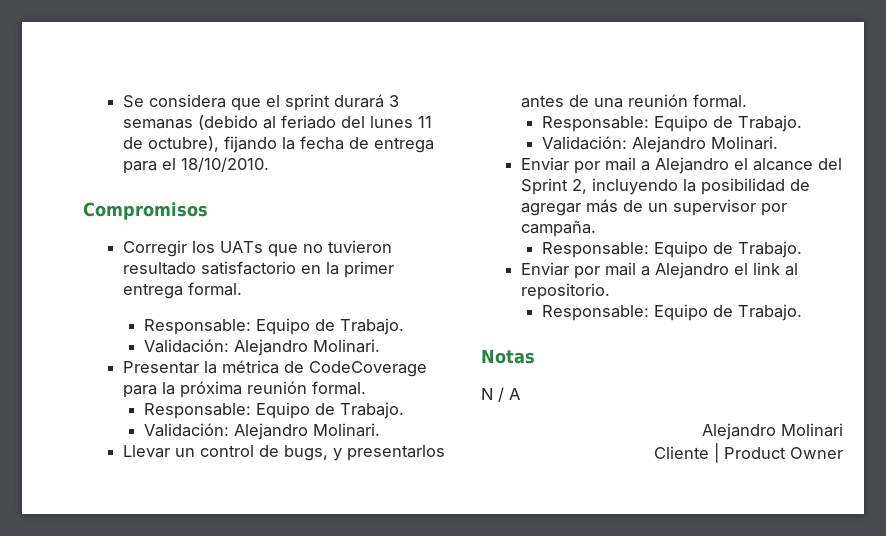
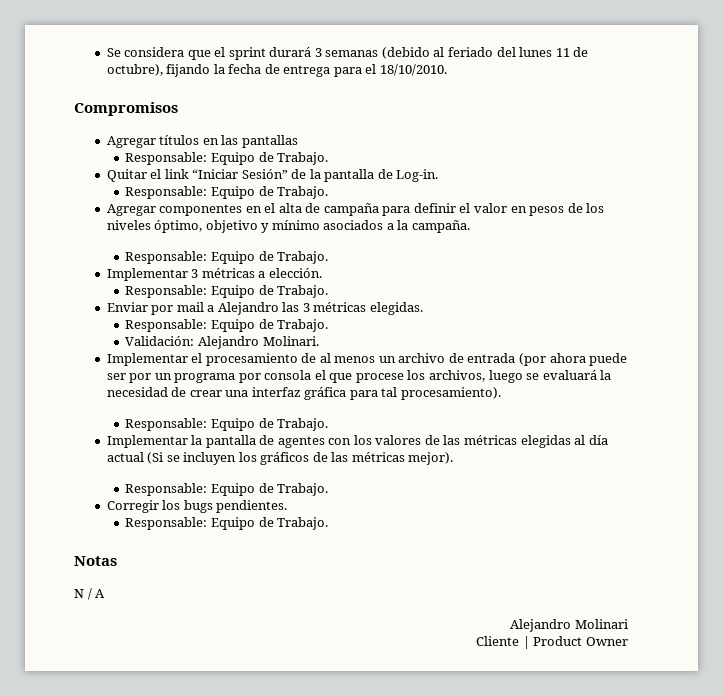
[122,240,392,257] [122,261,394,278] [122,282,242,299] [144,318,405,335] [144,339,381,356] [122,360,427,377] [122,381,366,398] [144,402,405,419] [144,423,381,440] [122,445,445,461] [520,94,747,108] [542,115,803,132] [542,136,779,153] [520,157,842,174] [520,178,810,195] [520,199,787,216] [520,220,596,237] Corregir los UATs que no tuvieron resultado satisfactorio en la primer entrega formal. // Responsable: Equipo de Trabajo. // Validación: Alejandro Molinari. // Presentar la métrica de CodeCoverage para la próxima reunión formal. // Responsable: Equipo de Trabajo. // Validación: Alejandro Molinari. // Llevar un control de bugs, y presentarlos antes de una reunión formal. // Responsable: Equipo de Trabajo. // Validación: Alejandro Molinari. // Enviar por mail a Alejandro el alcance del Sprint 2, incluyendo la posibilidad de agregar más de un supervisor por campaña. -> [106,135,298,148] [125,152,329,165] [106,169,439,182] [125,186,329,199] [106,203,605,216] [106,220,470,233] [125,251,329,264] [106,268,322,281] Agregar títulos en las pantallas // Responsable: Equipo de Trabajo. // Quitar el link “Iniciar Sesión” de la pantalla de Log-in. // Responsable: Equipo de Trabajo. // Agregar componentes en el alta de campaña para definir el valor en pesos de los niveles óptimo, objetivo y mínimo asociados a la campaña. // Responsable: Equipo de Trabajo. // Implementar 3 métricas a elección.
[733,262,798,276] [520,283,610,300] el link al repositorio. -> [282,302,423,315] [125,319,329,332] [125,336,319,349] [106,353,628,366] [106,370,612,383] [106,387,501,400] [125,418,329,431] [106,435,608,448] [106,452,454,465] [125,483,329,496] [106,500,288,513] las 3 métricas elegidas. // Responsable: Equipo de Trabajo. // Validación: Alejandro Molinari. // Implementar el procesamiento de al menos un archivo de entrada (por ahora puede ser por un programa por consola el que procese los archivos, luego se evaluará la necesidad de crear una interfaz gráfica para tal procesamiento). // Responsable: Equipo de Trabajo. // Implementar la pantalla de agentes con los valores de las métricas elegidas al día actual (Si se incluyen los gráficos de las métricas mejor). // Responsable: Equipo de Trabajo. // Corregir los bugs pendientes.

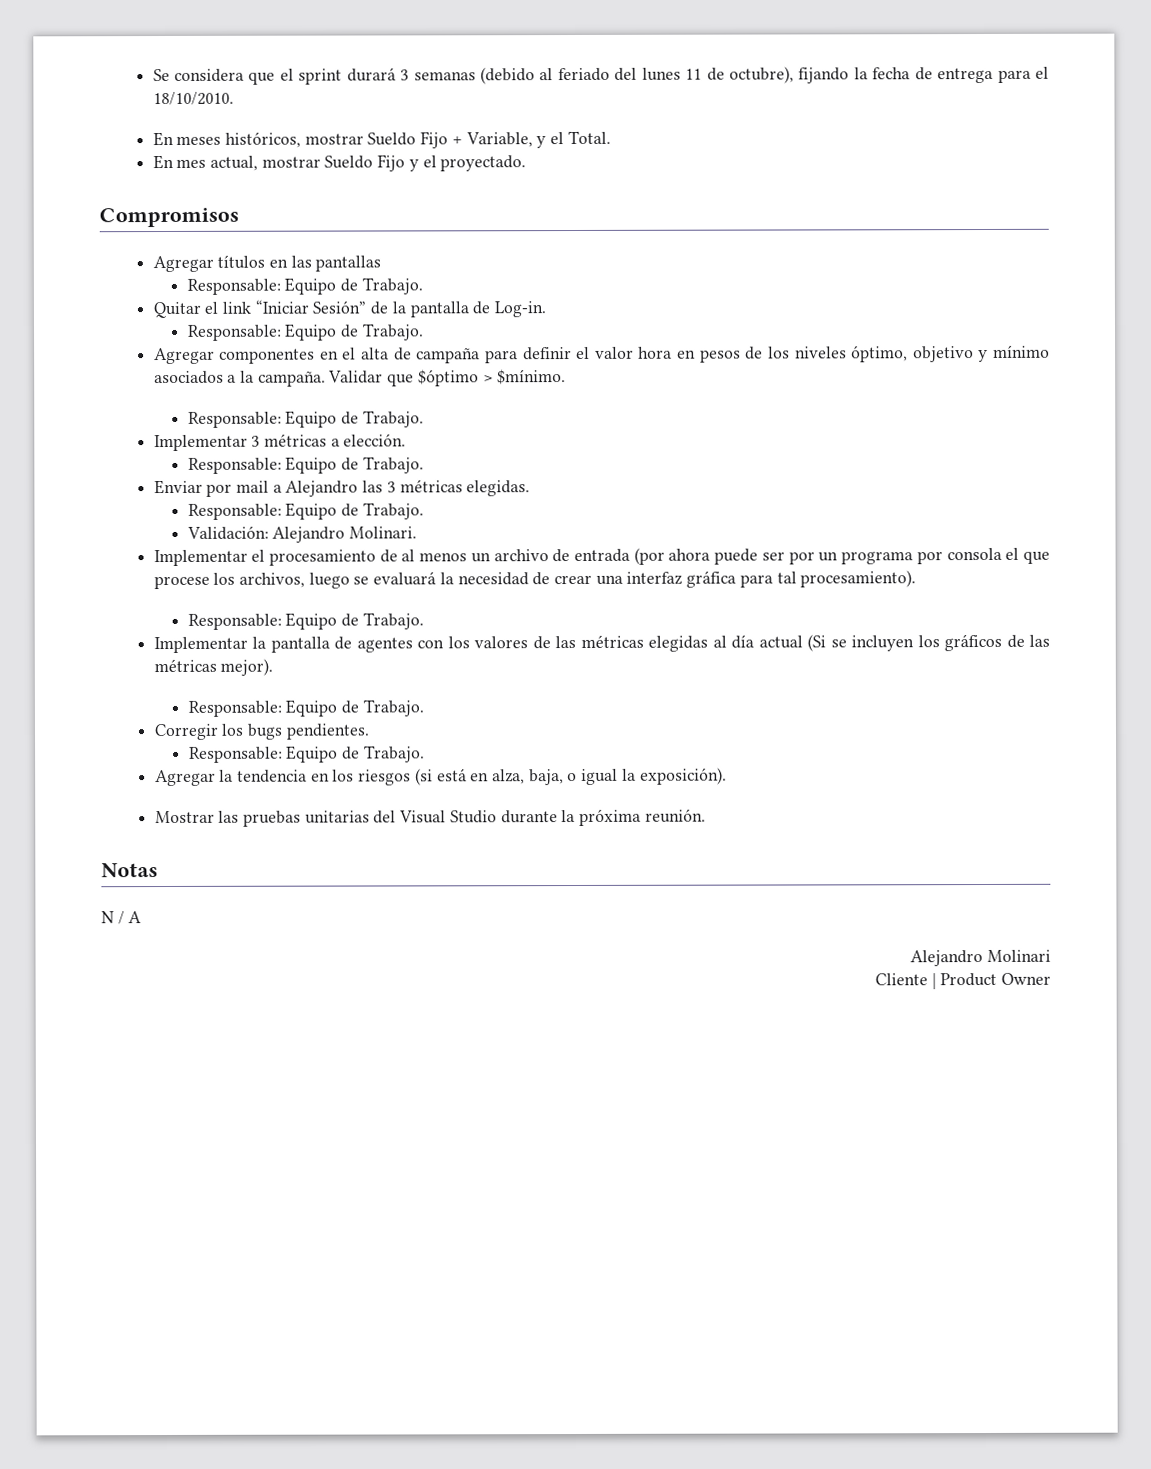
(447, 70) none -> [152,130,611,149] [152,154,527,172] // En meses históricos, mostrar Sueldo Fijo + Variable, y el Total. // En mes actual, mostrar Sueldo Fijo y el proyectado.
(507, 208) none -> [638,346,673,359] hora
(470, 226) none -> [328,369,567,387] Validar que $óptimo > $mínimo.
(329, 523) none -> [154,767,727,787] [154,808,706,827] // Agregar la tendencia en los riesgos (si está en alza, baja, o igual la exposición). // Mostrar las pruebas unitarias del Visual Studio durante la próxima reunión.

